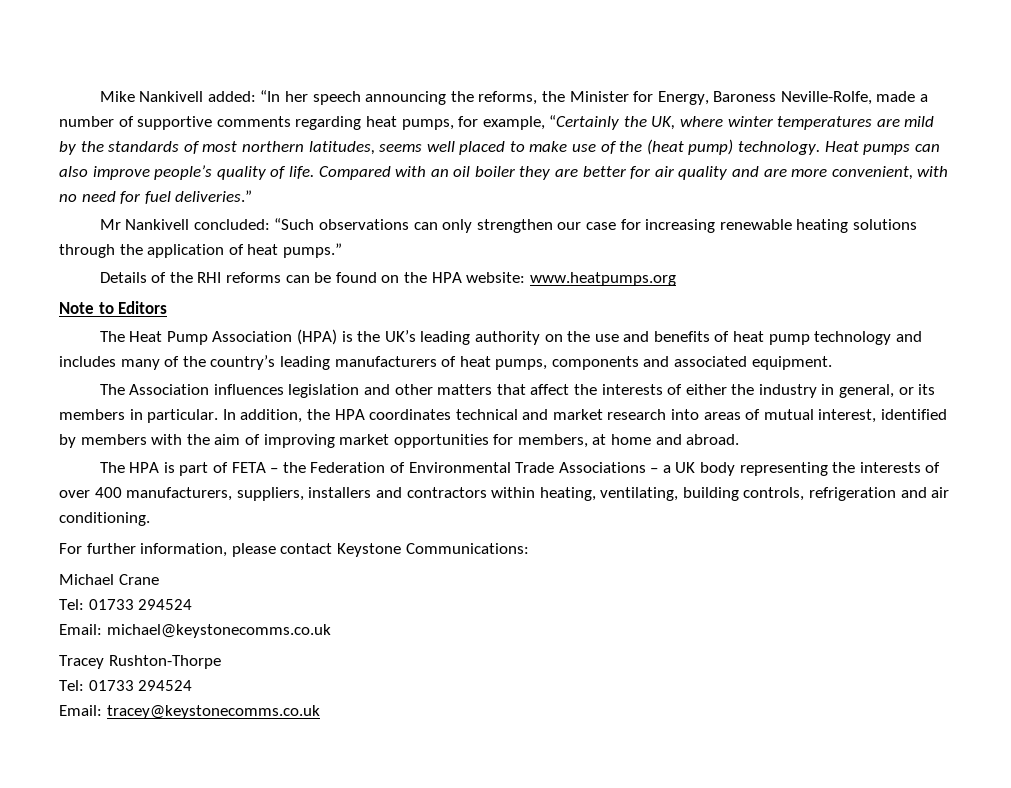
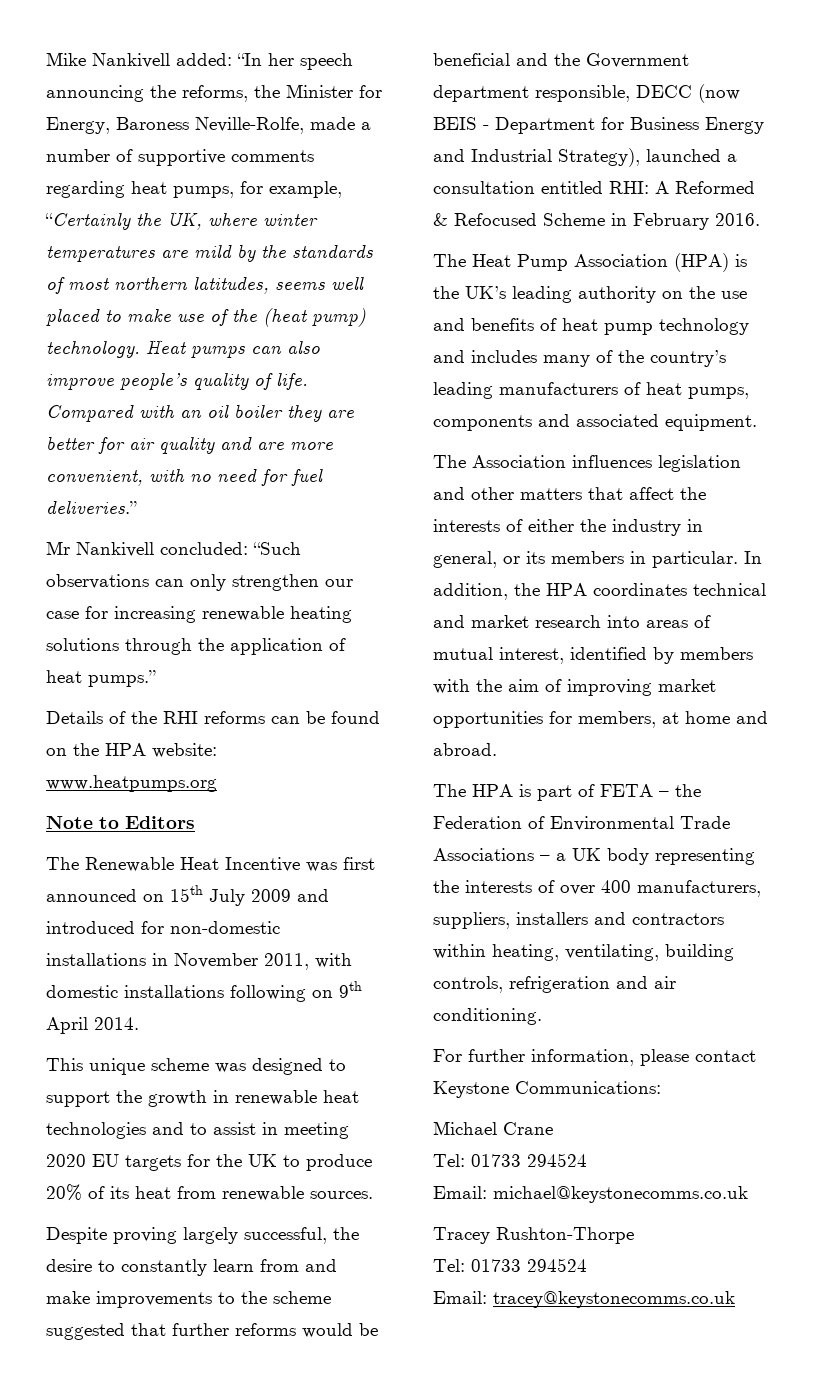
(168, 307) none -> [46,857,375,872] [46,885,329,906] [46,921,280,934] [46,953,352,970] [46,981,362,1002] [46,1017,139,1034] [46,1058,346,1075] [46,1090,359,1107] [46,1122,349,1139] [46,1154,372,1171] [46,1184,373,1201] [46,1227,359,1244] [46,1259,337,1276] [46,1291,331,1308] [46,1323,378,1340] [433,53,689,68] [433,84,740,103] [433,117,764,134] [433,148,737,167] [433,181,755,194] [433,213,760,230] // The Renewable Heat Incentive was first announced on 15th July 2009 and introduced for non-domestic installations in November 2011, with domestic installations following on 9th April 2014. // This unique scheme was designed to support the growth in renewable heat technologies and to assist in meeting 2020 EU targets for the UK to produce 20% of its heat from renewable sources. // Despite proving largely successful, the desire to constantly learn from and make improvements to the scheme suggested that further reforms would be beneficial and the Government department responsible, DECC (now BEIS - Department for Business Energy and Industrial Strategy), launched a consultation entitled RHI: A Reformed & Refocused Scheme in February 2016.

